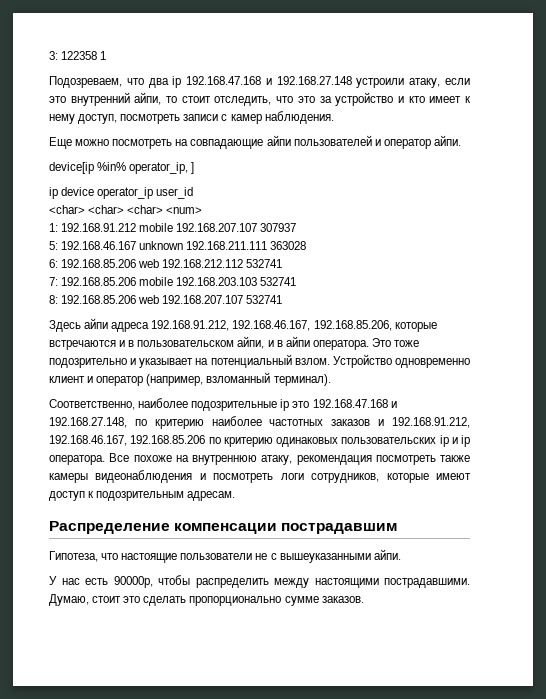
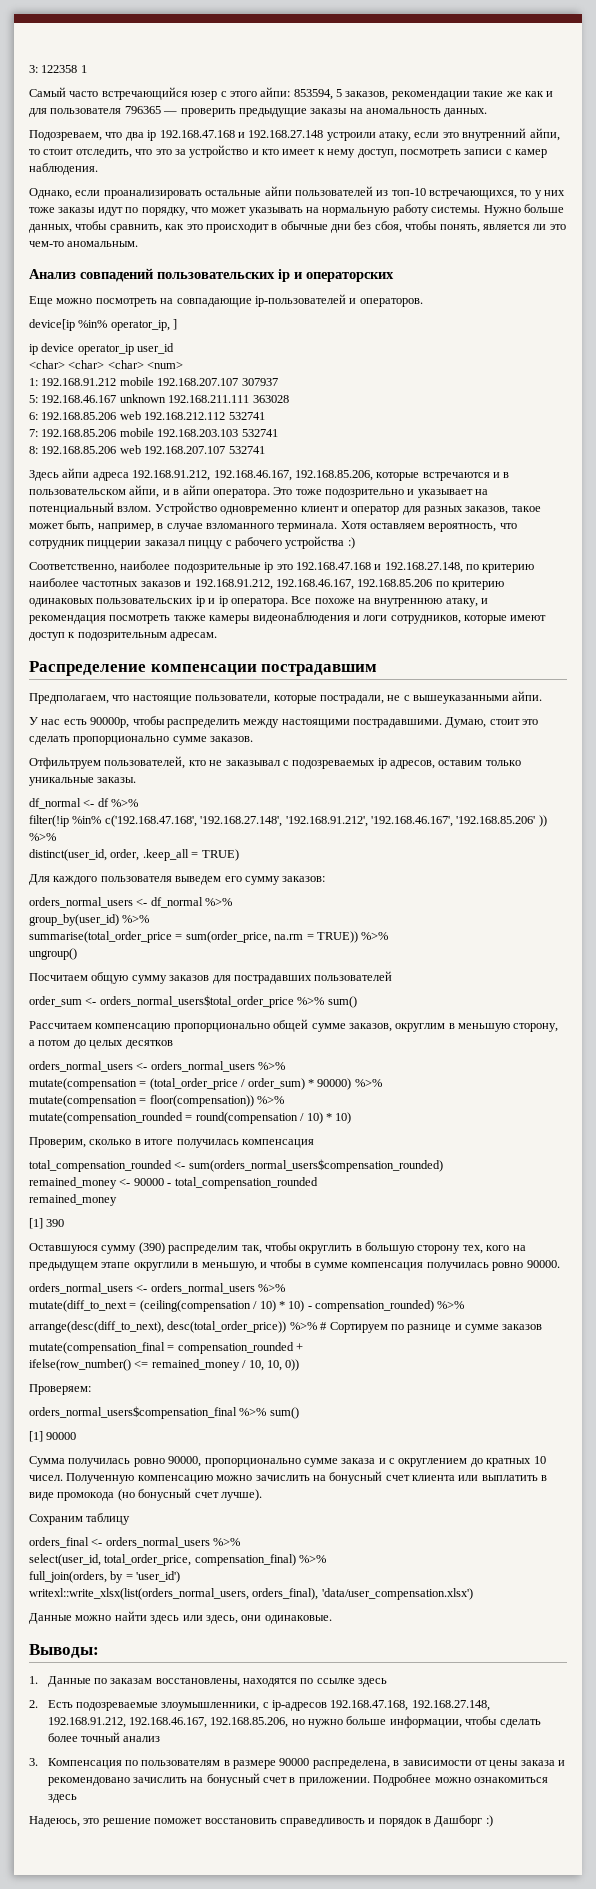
(107, 55) none -> [29,87,554,100] [29,106,488,117] // Самый часто встречающийся юзер с этого айпи: 853594, 5 заказов, рекомендации такие же как и для пользователя 796365 — проверить предыдущие заказы на аномальность данных.
(334, 117) none -> [29,186,566,199] [29,204,564,216] [29,221,566,233] [29,241,139,247] [29,268,394,282] // Однако, если проанализировать остальные айпи пользователей из топ-10 встречающихся, то у них тоже заказы идут по порядку, что может указывать на нормальную работу системы. Нужно больше данных, чтобы сравнить, как это происходит в обычные дни без сбоя, чтобы понять, является ли это чем-то аномальным. // Анализ совпадений пользовательских ip и операторских
[266,135,461,149] айпи пользователей и оператор айпи. -> [254,294,423,307] ip-пользователей и операторов.
[146,372,331,386] (например, взломанный терминал). -> [402,506,541,515] [29,520,517,532] [29,536,355,549] для разных заказов, такое может быть, например, в случае взломанного терминала. Хотя оставляем вероятность, что сотрудник пиццерии заказал пиццу с рабочего устройства :)
(293, 460) none -> [481,598,489,604] и
[213,473,274,483] посмотреть -> (360, 618) none
[49,551,98,562] Гипотеза, -> [29,693,109,704] Предполагаем,
[180,553,253,560] пользователи -> [195,695,384,704] пользователи, которые пострадали,
(364, 599) none -> [29,756,521,769] [29,777,137,786] [29,798,139,809] [29,815,547,827] [29,833,56,841] [29,849,239,861] [29,874,326,885] [29,897,233,908] [29,914,150,926] [29,931,389,943] [29,948,77,960] [29,971,393,984] [29,995,357,1008] [29,1019,559,1032] [29,1040,173,1049] [29,1061,286,1072] [29,1078,382,1090] [29,1095,285,1107] [29,1112,352,1124] [29,1137,314,1148] [29,1159,443,1172] [29,1177,318,1189] [29,1194,117,1206] [29,1218,65,1229] [29,1242,526,1254] [29,1259,560,1271] [29,1283,286,1294] [29,1300,465,1312] [29,1321,543,1333] [29,1342,304,1354] [29,1359,300,1371] [29,1384,91,1395] [29,1406,299,1419] [29,1431,77,1442] [29,1456,546,1467] [29,1471,548,1484] [29,1488,262,1501] [29,1513,131,1525] [29,1537,241,1548] [29,1554,327,1566] [29,1571,181,1583] [29,1588,473,1600] [29,1611,332,1624] [29,1644,99,1658] [29,1676,388,1687] [29,1700,490,1711] [47,1716,541,1728] [47,1732,161,1742] [29,1758,566,1769] [47,1773,548,1786] [47,1794,77,1803] [29,1815,493,1827] // Отфильтруем пользователей, кто не заказывал с подозреваемых ip адресов, оставим только уникальные заказы. // df_normal <- df %>% // filter(!ip %in% c('192.168.47.168', '192.168.27.148', '192.168.91.212', '192.168.46.167', '192.168.85.206' )) %>% // distinct(user_id, order, .keep_all = TRUE) // Для каждого пользователя выведем его сумму заказов: // orders_normal_users <- df_normal %>% // group_by(user_id) %>% // summarise(total_order_price = sum(order_price, na.rm = TRUE)) %>% // ungroup() // Посчитаем общую сумму заказов для пострадавших пользователей // order_sum <- orders_normal_users$total_order_price %>% sum() // Рассчитаем компенсацию пропорционально общей сумме заказов, округлим в меньшую сторону, а потом до целых десятков // orders_normal_users <- orders_normal_users %>% // mutate(compensation = (total_order_price / order_sum) * 90000) %>% // mutate(compensation = floor(compensation)) %>% // mutate(compensation_rounded = round(compensation / 10) * 10) // Проверим, сколько в итоге получилась компенсация // total_compensation_rounded <- sum(orders_normal_users$compensation_rounded) // remained_money <- 90000 - total_compensation_rounded // remained_money // [1] 390 // Оставшуюся сумму (390) распределим так, чтобы округлить в большую сторону тех, кого на предыдущем этапе округлили в меньшую, и чтобы в сумме компенсация получилась ровно 90000. // orders_normal_users <- orders_normal_users %>% // mutate(diff_to_next = (ceiling(compensation / 10) * 10) - compensation_rounded) %>% // arrange(desc(diff_to_next), desc(total_order_price)) %>% # Сортируем по разнице и сумме заказов // mutate(compensation_final = compensation_rounded + // ifelse(row_number() <= remained_money / 10, 10, 0)) // Проверяем: // orders_normal_users$compensation_final %>% sum() // [1] 90000 // Сумма получилась ровно 90000, пропорционально сумме заказа и с округлением до кратных 10 чисел. Полученную компенсацию можно зачислить на бонусный счет клиента или выплатить в виде промокода (но бонусный счет лучше). // Сохраним таблицу // orders_final <- orders_normal_users %>% // select(user_id, total_order_price, compensation_final) %>% // full_join(orders, by = 'user_id') // writexl::write_xlsx(list(orders_normal_users, orders_final), 'data/user_compensation.xlsx') // Данные можно найти здесь или здесь, они одинаковые. // Выводы: // 1. Данные по заказам восстановлены, находятся по ссылке здесь // 2. Есть подозреваемые злоумышленники, с ip-адресов 192.168.47.168, 192.168.27.148, 192.168.91.212, 192.168.46.167, 192.168.85.206, но нужно больше информации, чтобы сделать более точный анализ // 3. Компенсация по пользователям в размере 90000 распределена, в зависимости от цены заказа и рекомендовано зачислить на бонусный счет в приложении. Подробнее можно ознакомиться здесь // Надеюсь, это решение поможет восстановить справедливость и порядок в Дашборг :)

